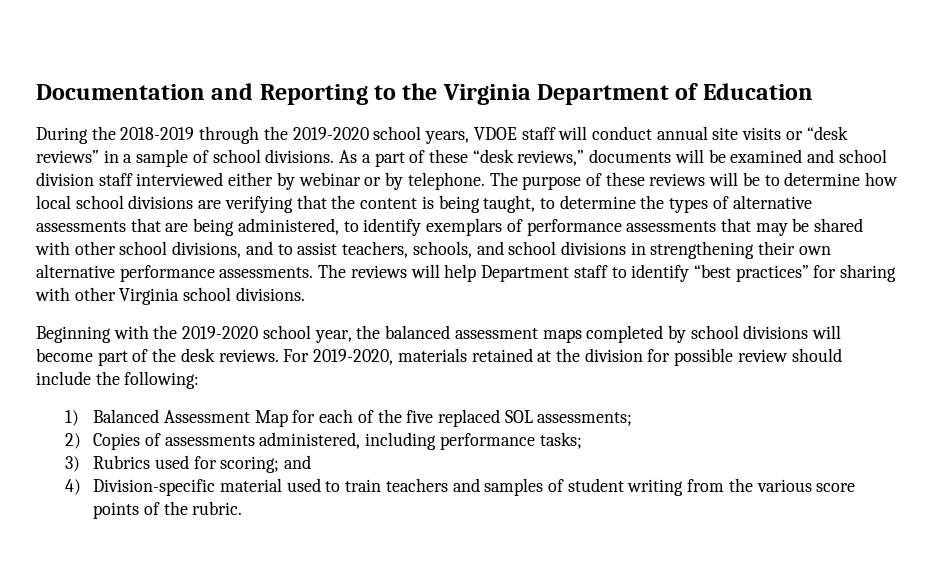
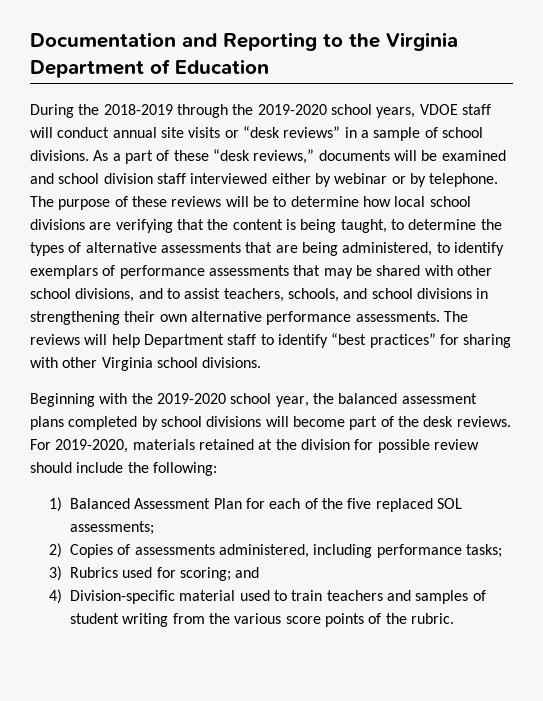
[542,329,582,343] maps -> [30,416,64,430] plans
[254,410,288,427] Map -> [213,498,242,509] Plan

